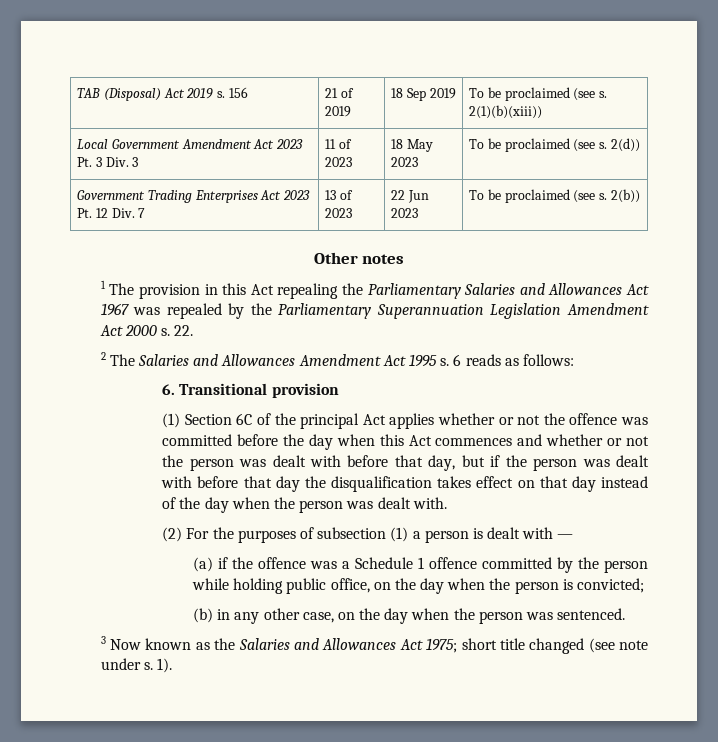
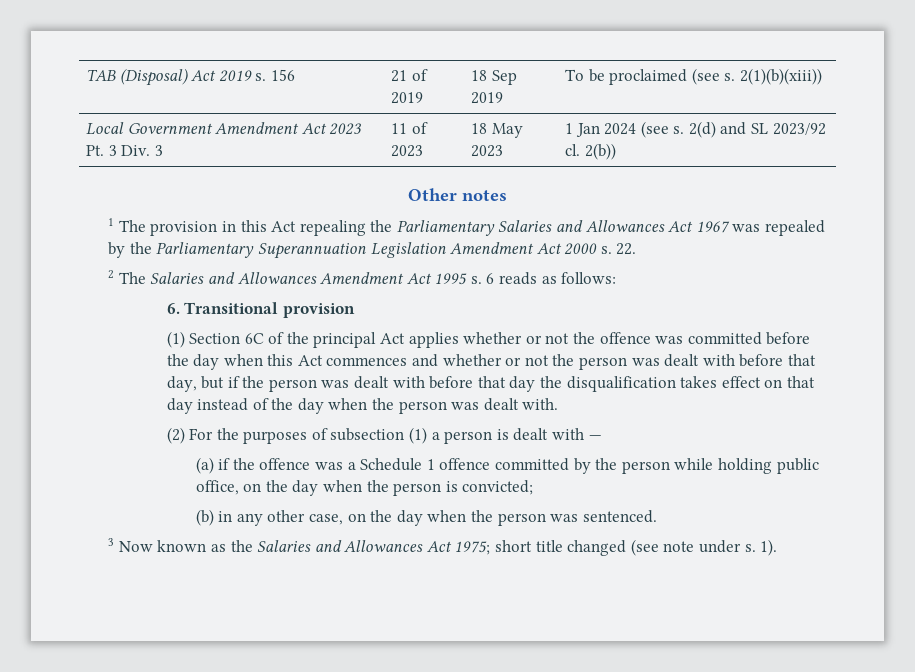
[469,138,640,152] [77,190,311,203] [77,208,146,218] [325,190,353,200] [325,208,353,218] [391,190,429,203] [391,208,419,218] [469,189,608,203] To be proclaimed (see s. 2(d)) // Government Trading Enterprises Act 2023 Pt. 12 Div. 7 | 13 of 2023 | 22 Jun 2023 | To be proclaimed (see s. -> [564,121,826,138] [564,144,580,156] 1 Jan 2024 (see s. 2(d) and SL 2023/92 cl.

